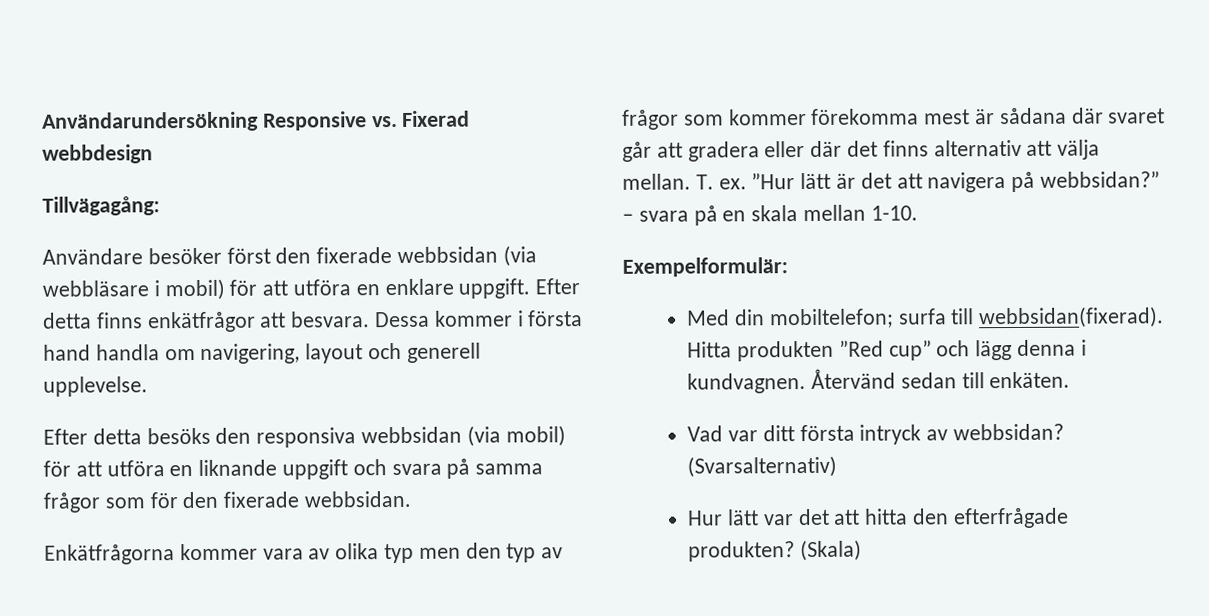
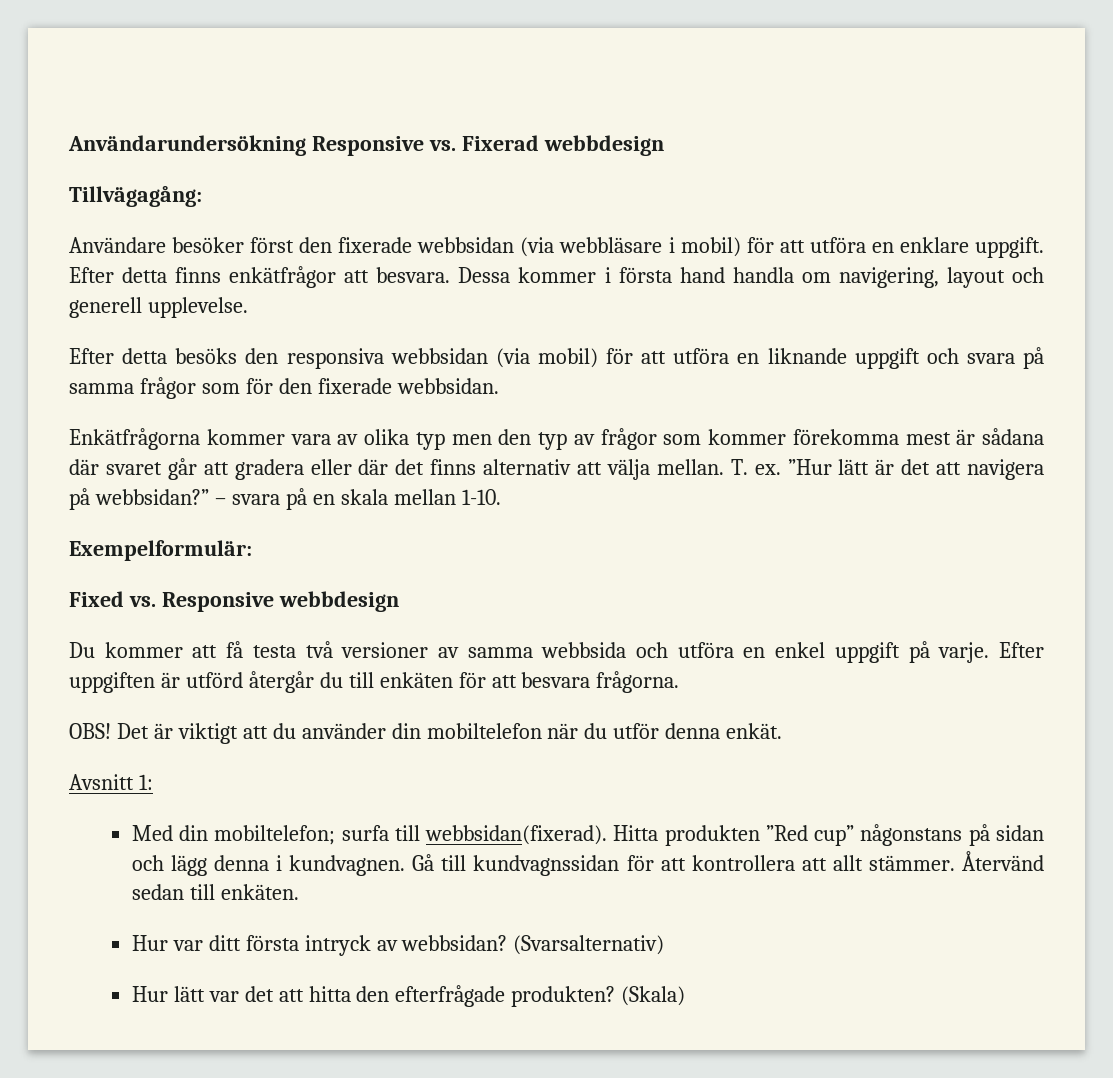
(788, 267) none -> [69,591,399,612] [69,641,1045,663] [69,671,680,693] [69,723,783,744] [69,774,153,790] // Fixed vs. Responsive webbdesign // Du kommer att få testa två versioner av samma webbsida och utföra en enkel uppgift på varje. Efter uppgiften är utförd återgår du till enkäten för att besvara frågorna. // OBS! Det är viktigt att du använder din mobiltelefon när du utför denna enkät. // Avsnitt 1:
(932, 350) none -> [860,824,1044,846] någonstans på sidan
(807, 383) none -> [412,854,955,876] Gå till kundvagnssidan för att kontrollera att allt stämmer.
[687,425,724,442] Vad -> [131,935,168,951] Hur

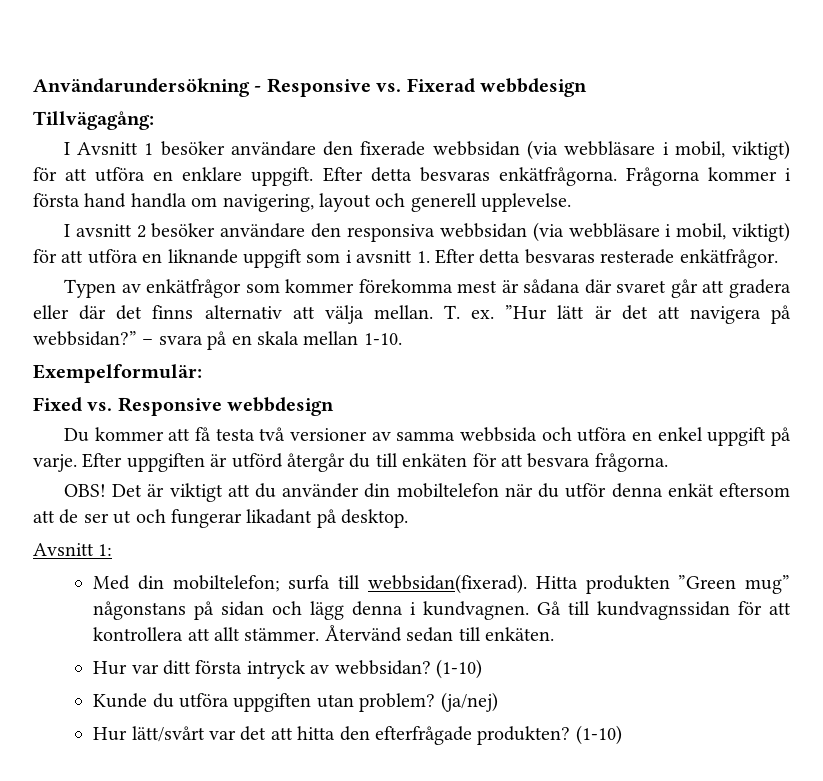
(306, 145) none -> [254,86,262,92] -
[69,237,295,253] Användare besöker först -> [63,141,316,156] I Avsnitt 1 besöker användare
[680,237,741,257] mobil) -> [674,140,790,160] mobil, viktigt)
[175,266,511,288] finns enkätfrågor att besvara. Dessa -> [419,167,700,186] besvaras enkätfrågorna. Frågorna
[69,348,598,369] Efter detta besöks den responsiva webbsidan (via mobil) -> [63,222,791,242] I avsnitt 2 besöker användare den responsiva webbsidan (via webbläsare i mobil, viktigt)
[926,347,1044,369] [69,377,499,399] [69,428,657,450] och svara på samma frågor som för den fixerade webbsidan. // Enkätfrågorna kommer vara av olika typ men den typ av frågor -> [306,249,778,268] [63,279,242,298] som i avsnitt 1. Efter detta besvaras resterade enkätfrågor. // Typen av enkätfrågor
[726,723,783,739] enkät. -> [667,483,790,497] [33,509,409,528] enkät eftersom att de ser ut och fungerar likadant på desktop.
[765,825,855,846] ”Red cup” -> [678,575,790,594] ”Green mug”
[513,935,665,955] [131,986,205,1002] (Svarsalternativ) // Hur lätt -> [436,659,483,679] [93,692,498,712] [93,726,205,742] (1-10) // Kunde du utföra uppgiften utan problem? (ja/nej) // Hur lätt/svårt
[621,986,686,1006] (Skala) -> [575,725,622,745] (1-10)

